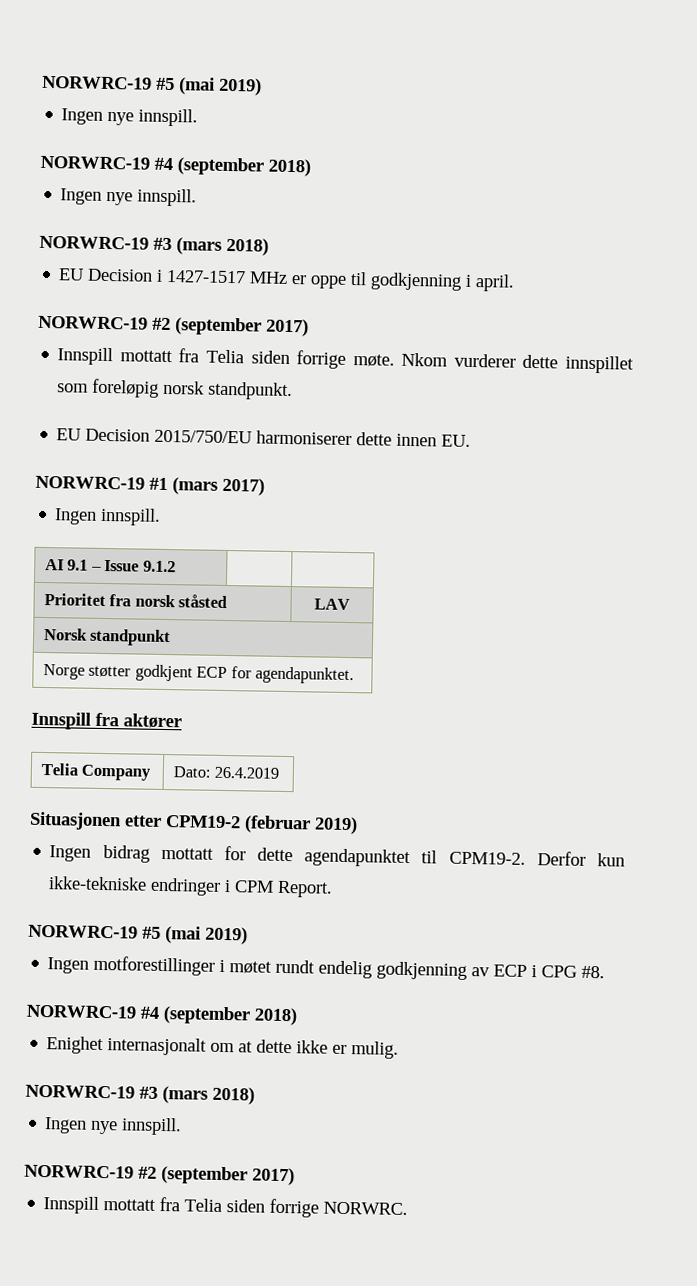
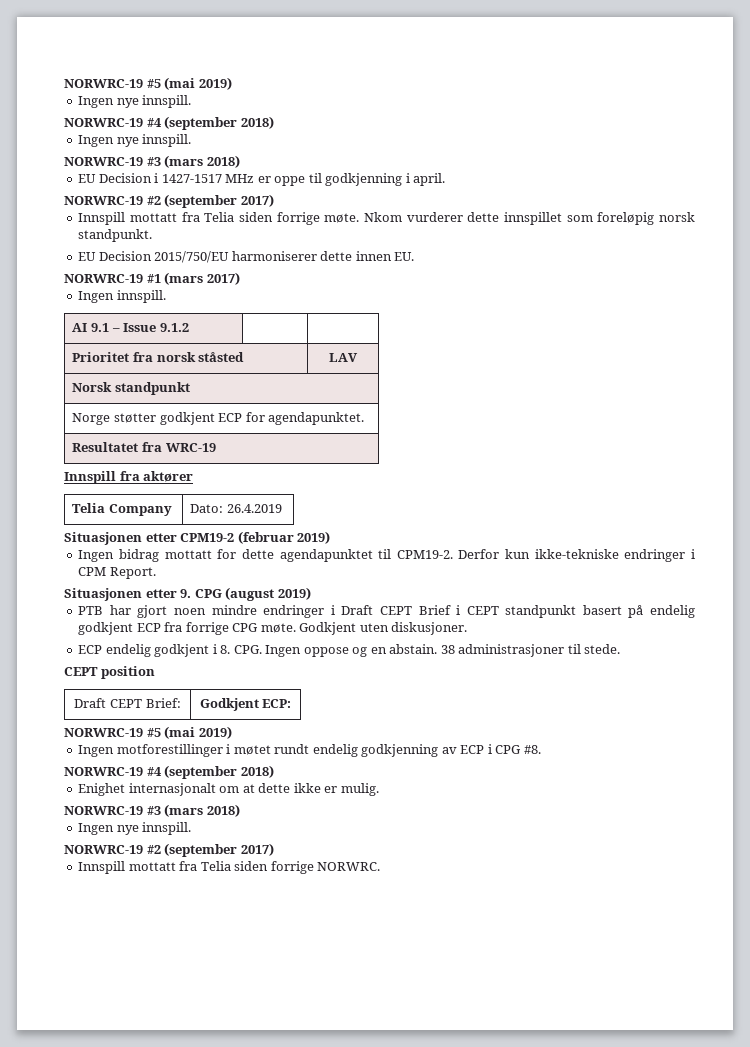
(355, 675) none -> [72,442,216,452] // Resultatet fra WRC-19
(334, 889) none -> [64,587,311,601] [78,605,696,618] [78,622,468,635] [78,644,621,657] [64,666,155,679] [74,698,181,708] [199,698,292,711] // Situasjonen etter 9. CPG (august 2019) // PTB har gjort noen mindre endringer i Draft CEPT Brief i CEPT standpunkt basert på endelig godkjent ECP fra forrige CPG møte. Godkjent uten diskusjoner. // ECP endelig godkjent i 8. CPG. Ingen oppose og en abstain. 38 administrasjoner til stede. // CEPT position // Draft CEPT Brief: | Godkjent ECP:

